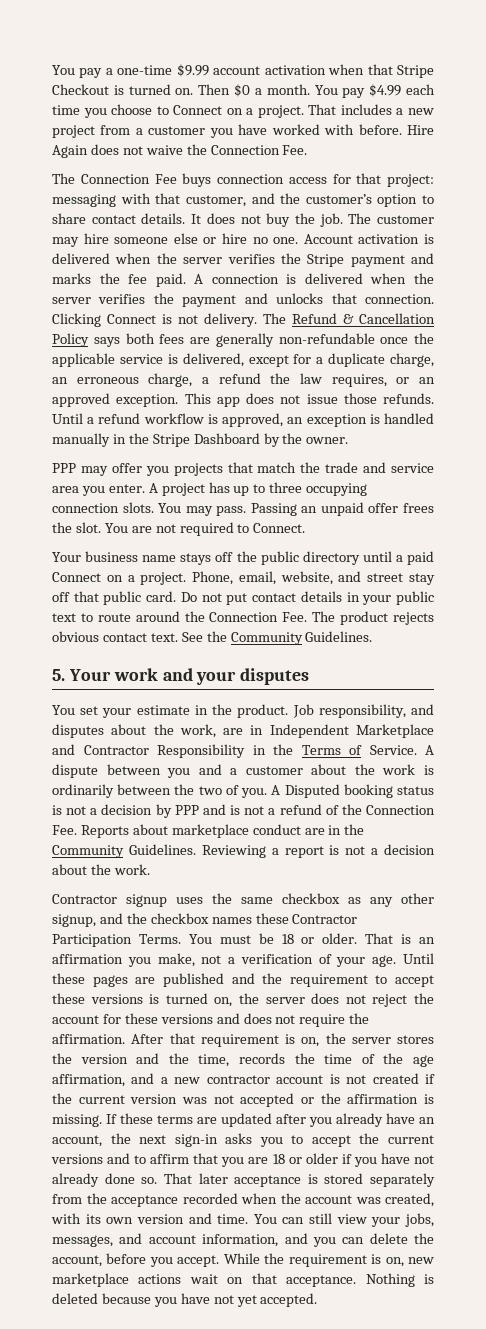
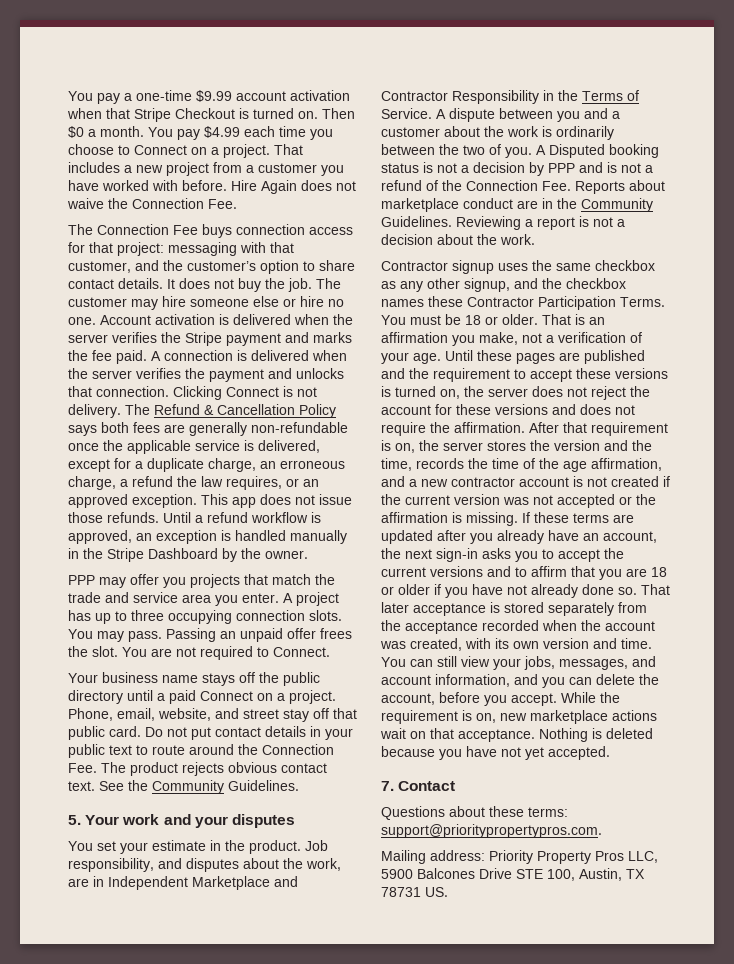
(318, 1300) none -> [381,781,456,791] [381,806,568,820] [381,824,602,838] [381,850,658,864] [381,868,645,881] [381,887,448,897] // 7. Contact // Questions about these terms: support@prioritypropertypros.com. // Mailing address: Priority Property Pros LLC, 5900 Balcones Drive STE 100, Austin, TX 78731 US.

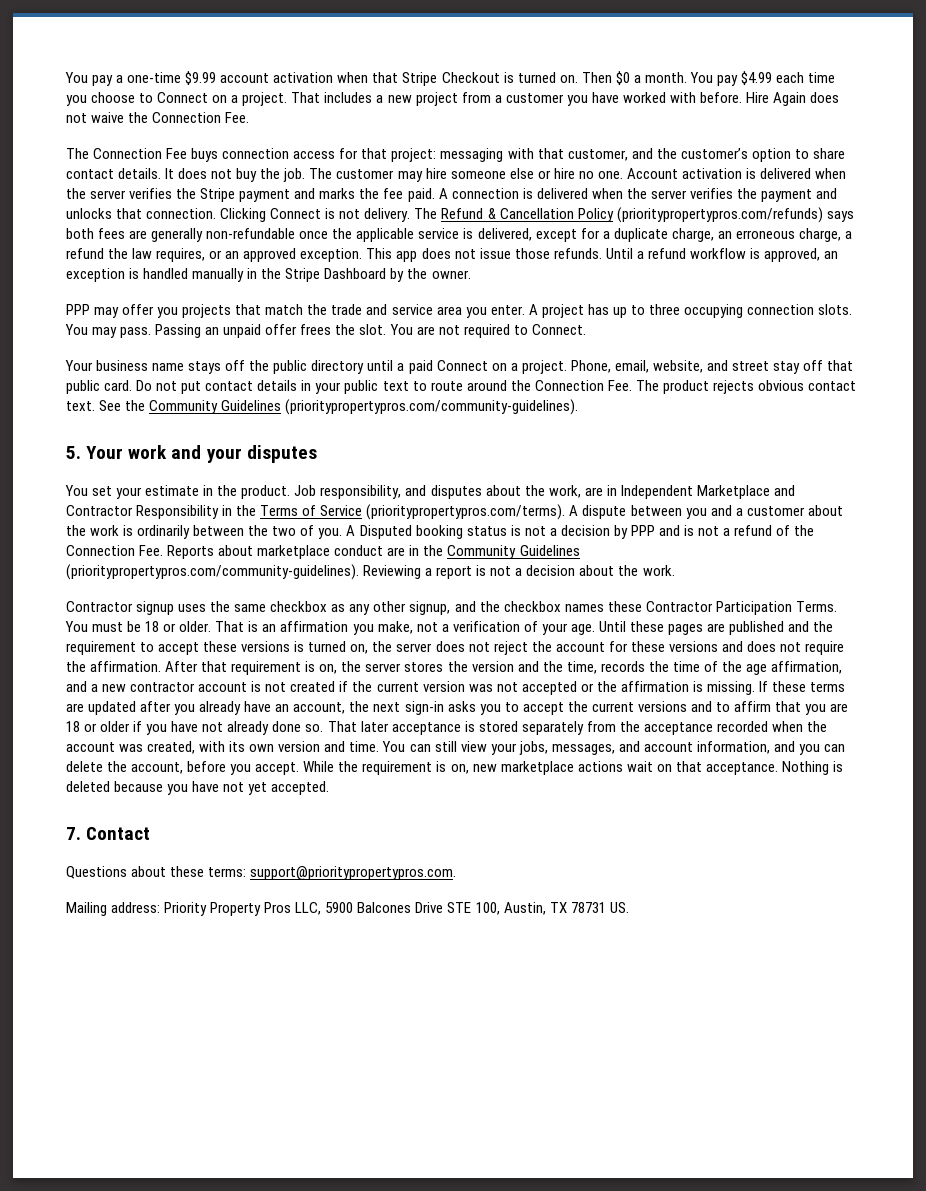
(336, 411) none -> [616,207,823,223] (prioritypropertypros.com/refunds)
[228,780,299,791] Guidelines. -> [221,399,579,415] Guidelines (prioritypropertypros.com/community-guidelines).
[381,108,432,119] Service. -> [320,504,566,520] Service (prioritypropertypros.com/terms).
[381,216,452,227] Guidelines. -> [519,545,580,556] [66,564,359,580] Guidelines (prioritypropertypros.com/community-guidelines).

